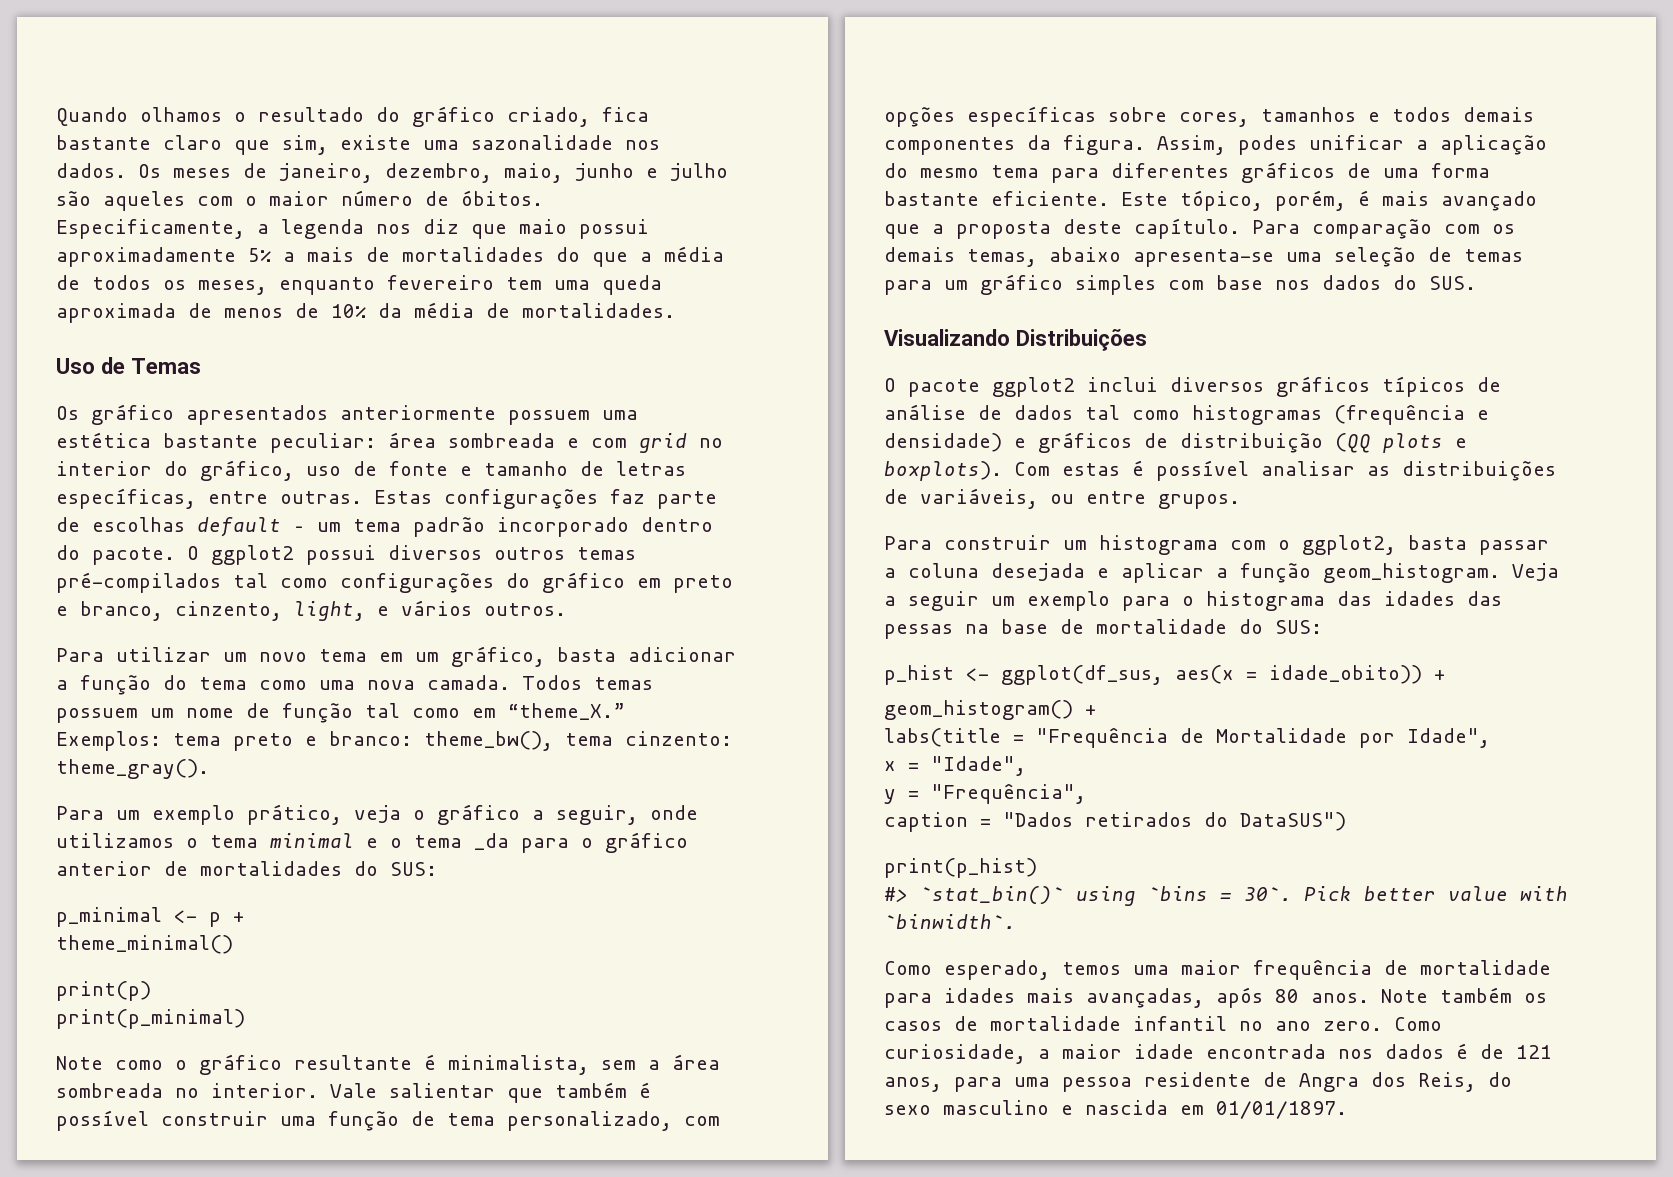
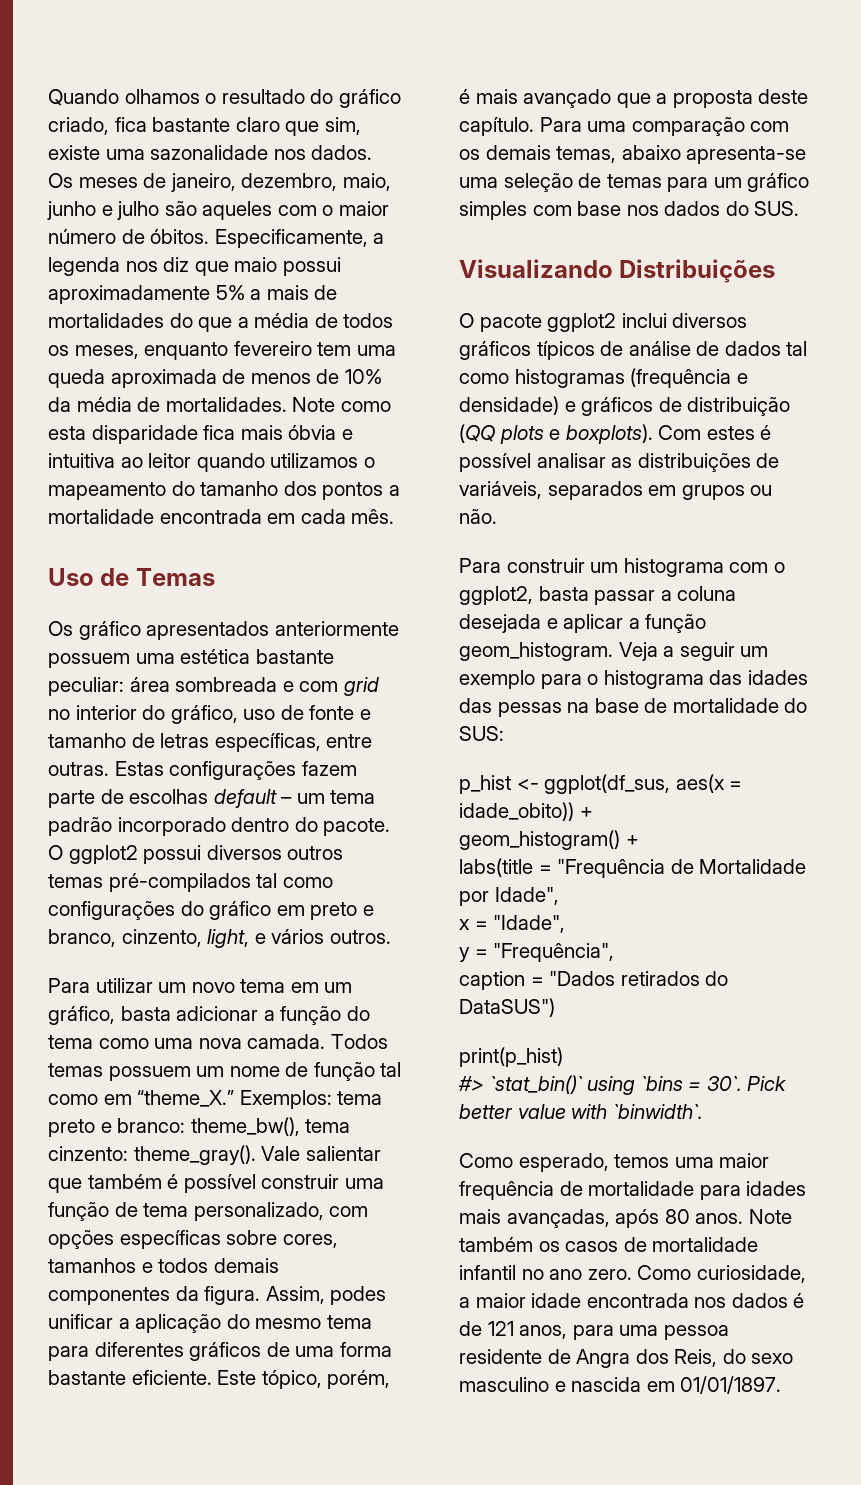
(675, 310) none -> [292,397,391,412] [48,425,353,444] [48,453,375,472] [48,481,400,500] [48,509,395,524] Note como esta disparidade fica mais óbvia e intuitiva ao leitor quando utilizamos o mapeamento do tamanho dos pontos a mortalidade encontrada em cada mês.
[610,489,645,504] faz -> [301,761,357,776] fazem
[56,804,698,825] [56,832,688,853] [56,861,437,876] [56,907,244,927] [56,935,233,954] [56,981,151,1001] [56,1009,245,1029] [56,1054,720,1075] [56,1083,318,1098] // Para um exemplo prático, veja o gráfico a seguir, onde utilizamos o tema minimal e o tema _da para o gráfico anterior de mortalidades do SUS: // p_minimal <- p + // theme_minimal() // print(p) // print(p_minimal) // Note como o gráfico resultante é minimalista, sem a área sombreada no interior. -> (256, 1155) none
(1300, 227) none -> [587,121,627,132] uma
[1062,463,1120,476] estas -> [706,426,755,440] estes
[1050,491,1240,509] ou entre grupos. -> [547,481,773,500] [459,509,497,524] separados em grupos ou não.

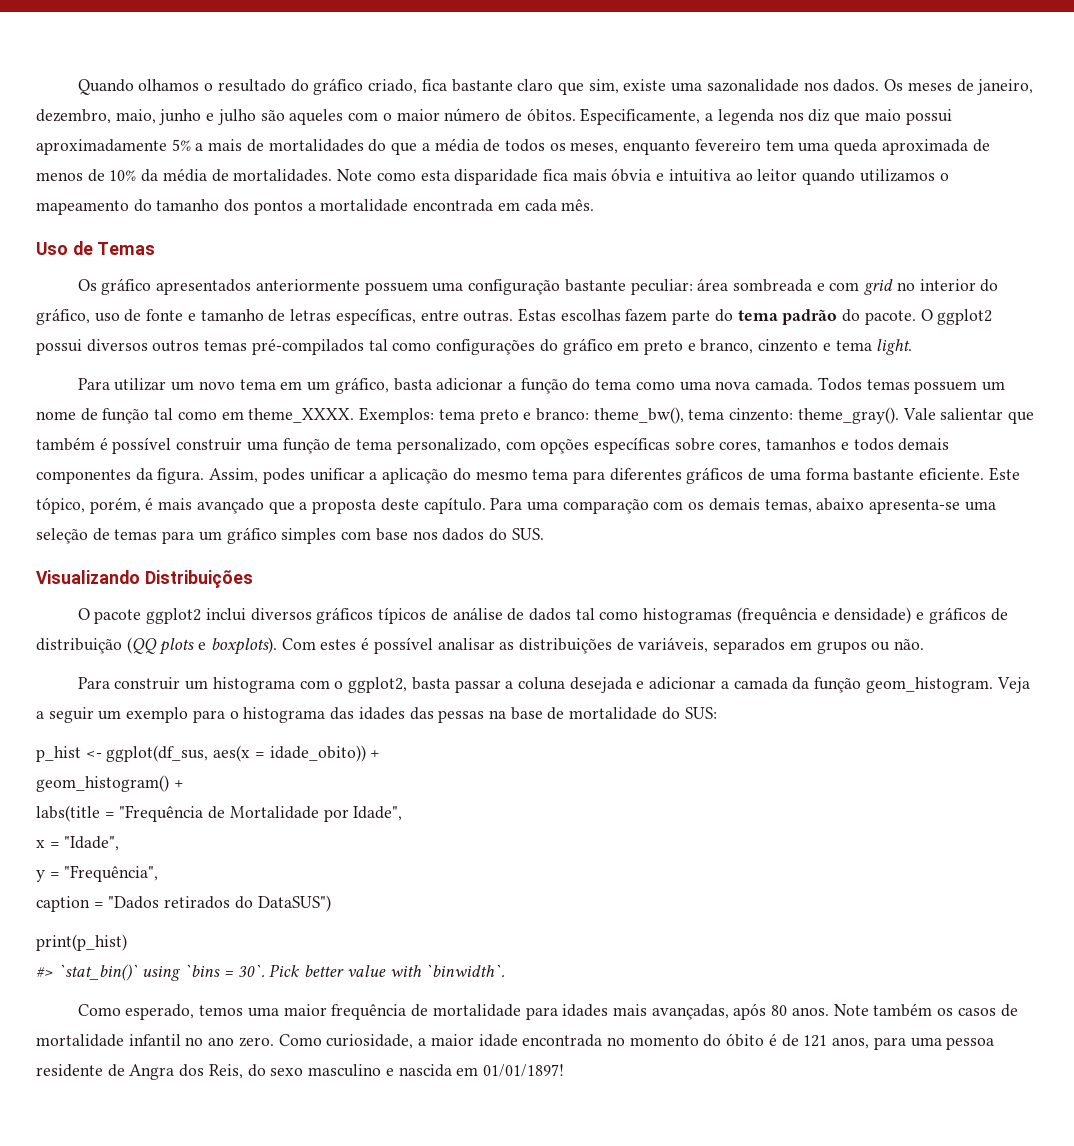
[180,649,251,664] estética -> [468,279,561,295] configuração
[169,761,297,780] configurações -> [560,309,621,321] escolhas
[100,789,376,808] [48,817,290,836] de escolhas default – um tema padrão incorporado dentro -> [714,309,838,325] do tema padrão
[121,929,391,948] cinzento, light, e vários outros. -> [758,339,913,355] cinzento e tema light.
[137,1090,235,1107] “theme_X.” -> [248,408,355,423] theme_XXXX.
[563,614,640,633] aplicar a -> [649,677,810,690] adicionar a camada da
[694,1293,788,1308] nos dados -> [606,1033,765,1047] no momento do óbito
[680,1376,782,1394] 01/01/1897. -> [482,1064,564,1077] 01/01/1897!

